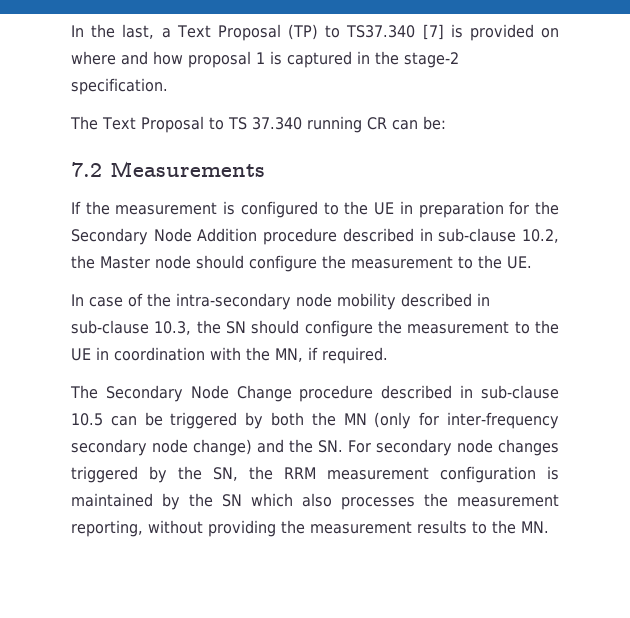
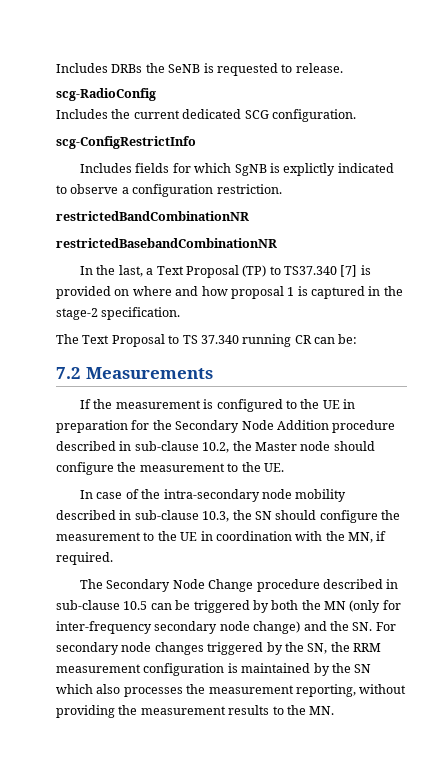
(71, 31) none -> [56,63,343,76] [56,88,156,101] [56,109,356,122] [56,136,196,149] [80,163,394,176] [56,184,282,197] [56,211,249,221] [56,238,277,248] Includes DRBs the SeNB is requested to release. // scg-RadioConfig // Includes the current dedicated SCG configuration. // scg-ConfigRestrictInfo // Includes fields for which SgNB is explictly indicated to observe a configuration restriction. // restrictedBandCombinationNR // restrictedBasebandCombinationNR //

